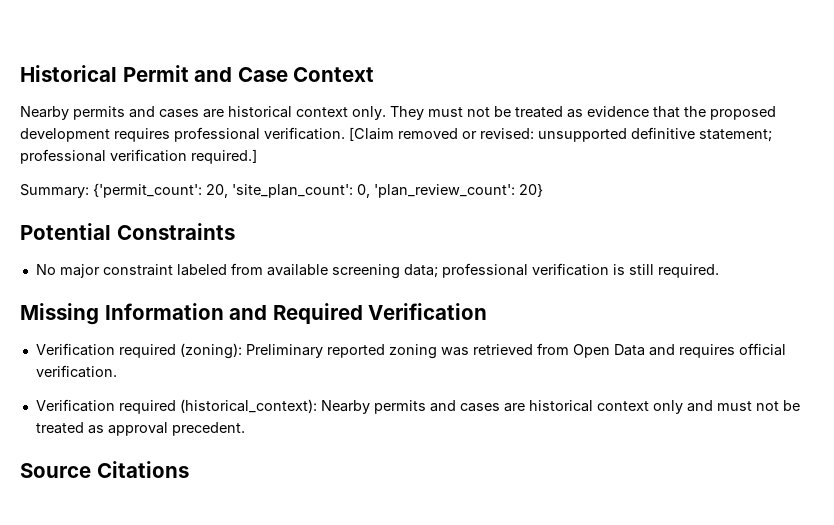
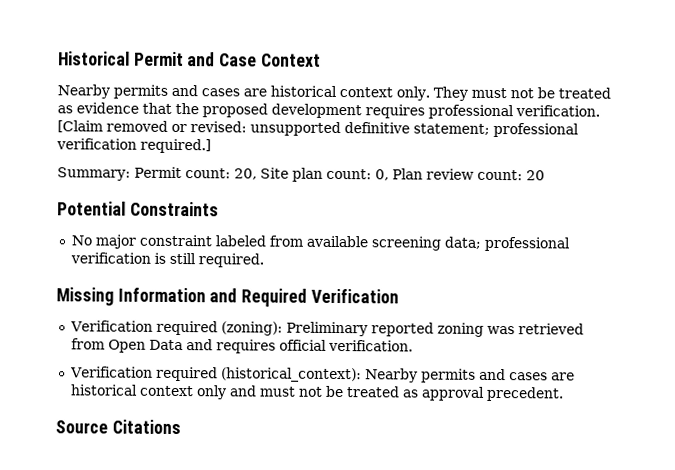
[93,183,543,198] {'permit_count': 20, 'site_plan_count': 0, 'plan_review_count': 20} -> [134,166,545,182] Permit count: 20, Site plan count: 0, Plan review count: 20

